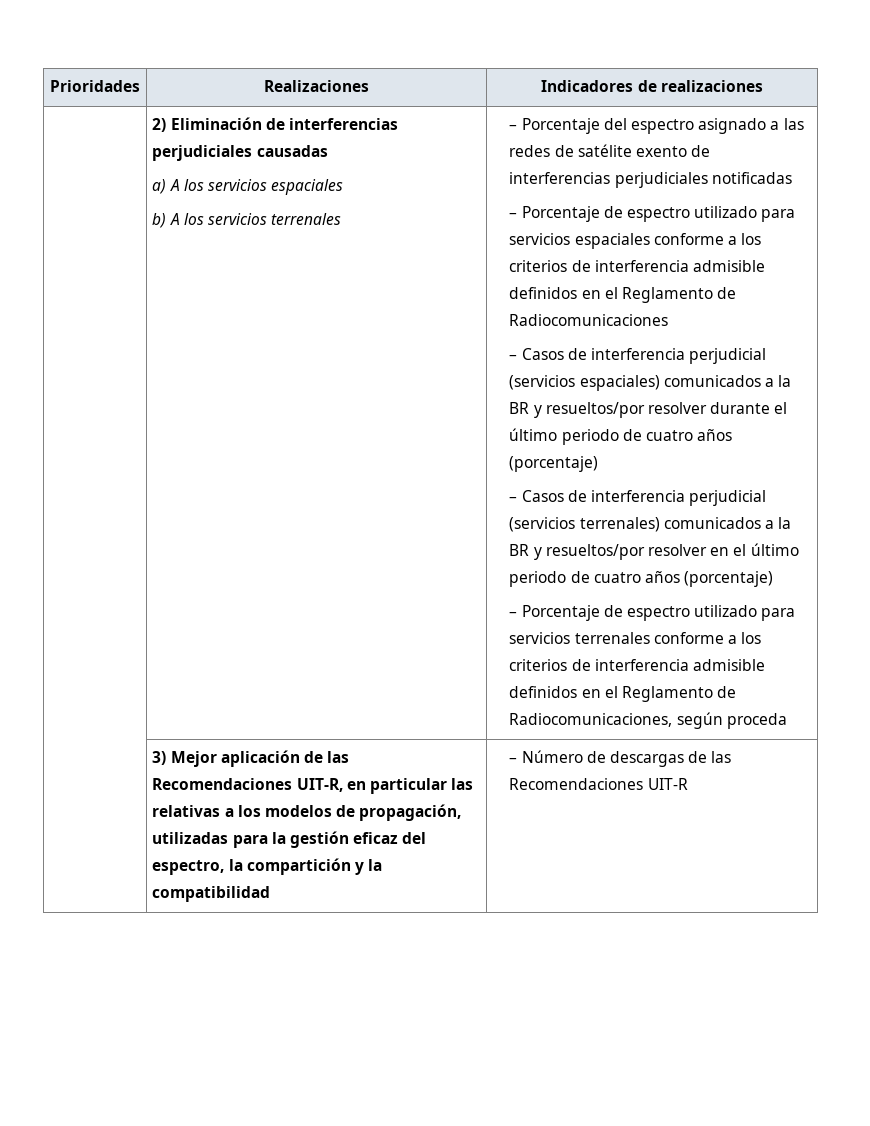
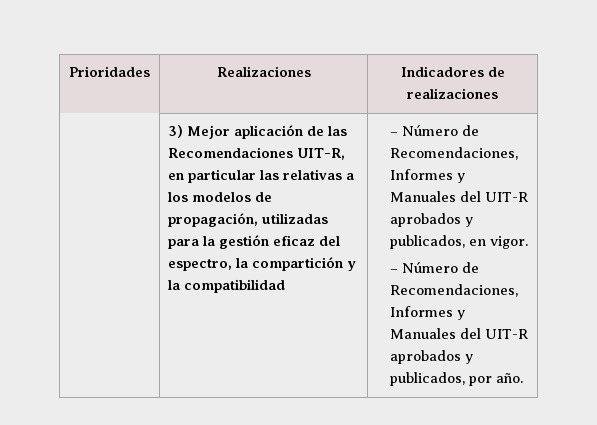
[152,117,399,132] [152,145,328,161] [152,179,344,195] [152,213,342,228] [509,118,804,134] [509,144,711,157] [509,172,792,188] [509,206,796,222] [509,233,762,249] [509,260,765,272] [509,287,737,303] [509,314,669,326] [509,348,767,364] [509,375,792,391] [509,402,788,418] [509,428,733,445] [509,456,599,472] [509,490,767,506] [509,517,792,532] [509,543,799,560] [509,571,774,587] [509,605,796,621] [509,632,762,644] [509,659,765,671] [509,686,737,702] [509,712,787,729] // | 2) Eliminación de interferencias perjudiciales causadas // a) A los servicios espaciales // b) A los servicios terrenales | – Porcentaje del espectro asignado a las redes de satélite exento de interferencias perjudiciales notificadas // – Porcentaje de espectro utilizado para servicios espaciales conforme a los criterios de interferencia admisible definidos en el Reglamento de Radiocomunicaciones // – Casos de interferencia perjudicial (servicios espaciales) comunicados a la BR y resueltos/por resolver durante el último periodo de cuatro años (porcentaje) // – Casos de interferencia perjudicial (servicios terrenales) comunicados a la BR y resueltos/por resolver en el último periodo de cuatro años (porcentaje) // – Porcentaje de espectro utilizado para servicios terrenales conforme a los criterios de interferencia admisible definidos en el Reglamento de Radiocomunicaciones, según proceda -> (498, 93) none
[609,751,732,767] [509,778,688,790] descargas de las Recomendaciones UIT-R -> [389,147,518,160] [389,169,465,183] [389,191,528,202] [389,213,473,227] [389,235,528,249] [389,262,479,273] [389,284,518,297] [389,306,465,320] [389,328,528,339] [389,350,473,364] [389,372,523,386] Recomendaciones, Informes y Manuales del UIT-R aprobados y publicados, en vigor. // – Número de Recomendaciones, Informes y Manuales del UIT-R aprobados y publicados, por año.

